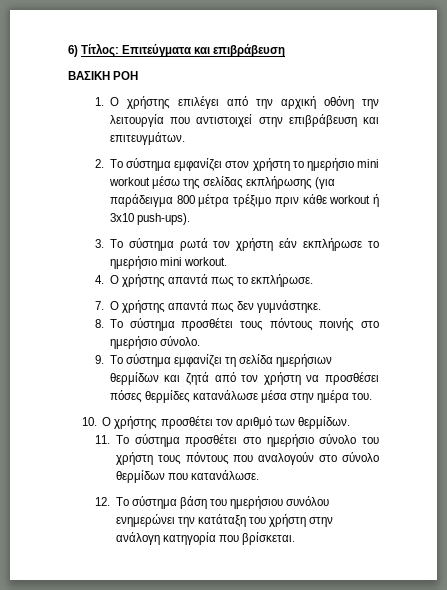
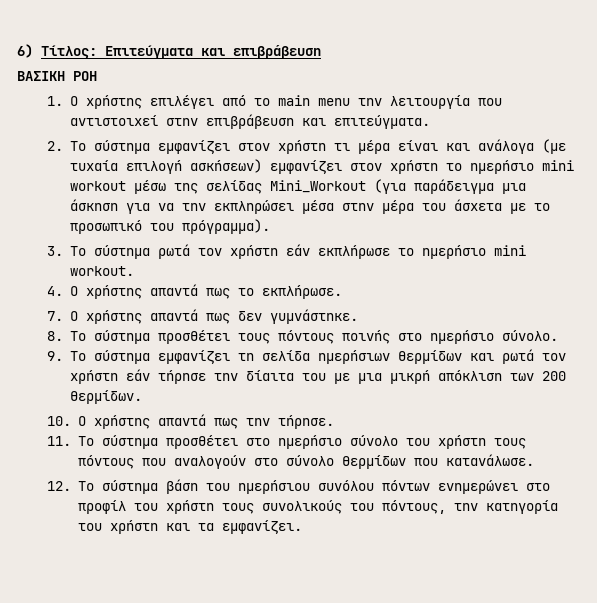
[255,96,354,109] την αρχική οθόνη -> [253,95,350,106] το main menu
[109,132,185,145] επιτευγμάτων. -> [333,115,430,129] επιτεύγματα.
(290, 164) none -> [333,139,566,154] [69,159,438,175] τι μέρα είναι και ανάλογα (με τυχαία επιλογή ασκήσεων) εμφανίζει στον χρήστη
[246,176,313,189] εκπλήρωσης -> [269,180,366,193] Mini_Workout
[176,194,379,207] [109,213,190,225] 800 μέτρα τρέξιμο πριν κάθε workout ή 3x10 push-ups). -> [501,183,526,194] [69,199,550,214] [69,219,270,234] μια άσκηση για να την εκπληρώσει μέσα στην μέρα του άσχετα με το προσωπικό του πρόγραμμα).
[186,372,379,385] [109,390,373,403] [81,416,350,429] ζητά από τον χρήστη να προσθέσει πόσες θερμίδες κατανάλωσε μέσα στην ημέρα του. // 10. Ο χρήστης προσθέτει τον αριθμό των θερμίδων. -> [501,349,566,364] [69,369,566,384] [69,390,142,404] [47,414,334,429] ρωτά τον χρήστη εάν τήρησε την δίαιτα του με μια μικρή απόκλιση των 200 θερμίδων. // 10. Ο χρήστης απαντά πως την τήρησε.
[115,514,334,527] [115,532,296,545] ενημερώνει την κατάταξη του χρήστη στην ανάλογη κατηγορία που βρίσκεται. -> [381,480,550,494] [77,500,558,514] [77,520,302,535] πόντων ενημερώνει στο προφίλ του χρήστη τους συνολικούς του πόντους, την κατηγορία του χρήστη και τα εμφανίζει.

